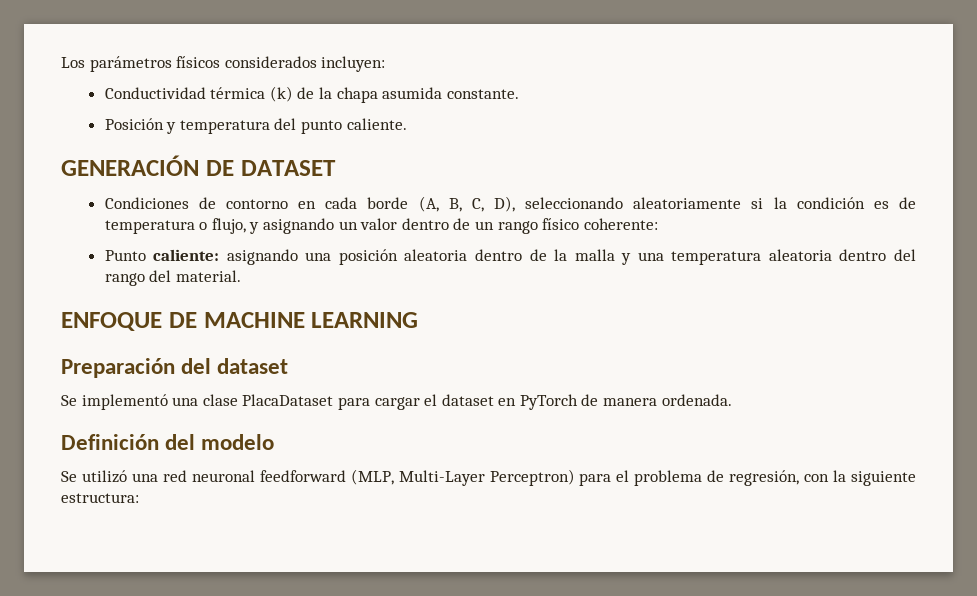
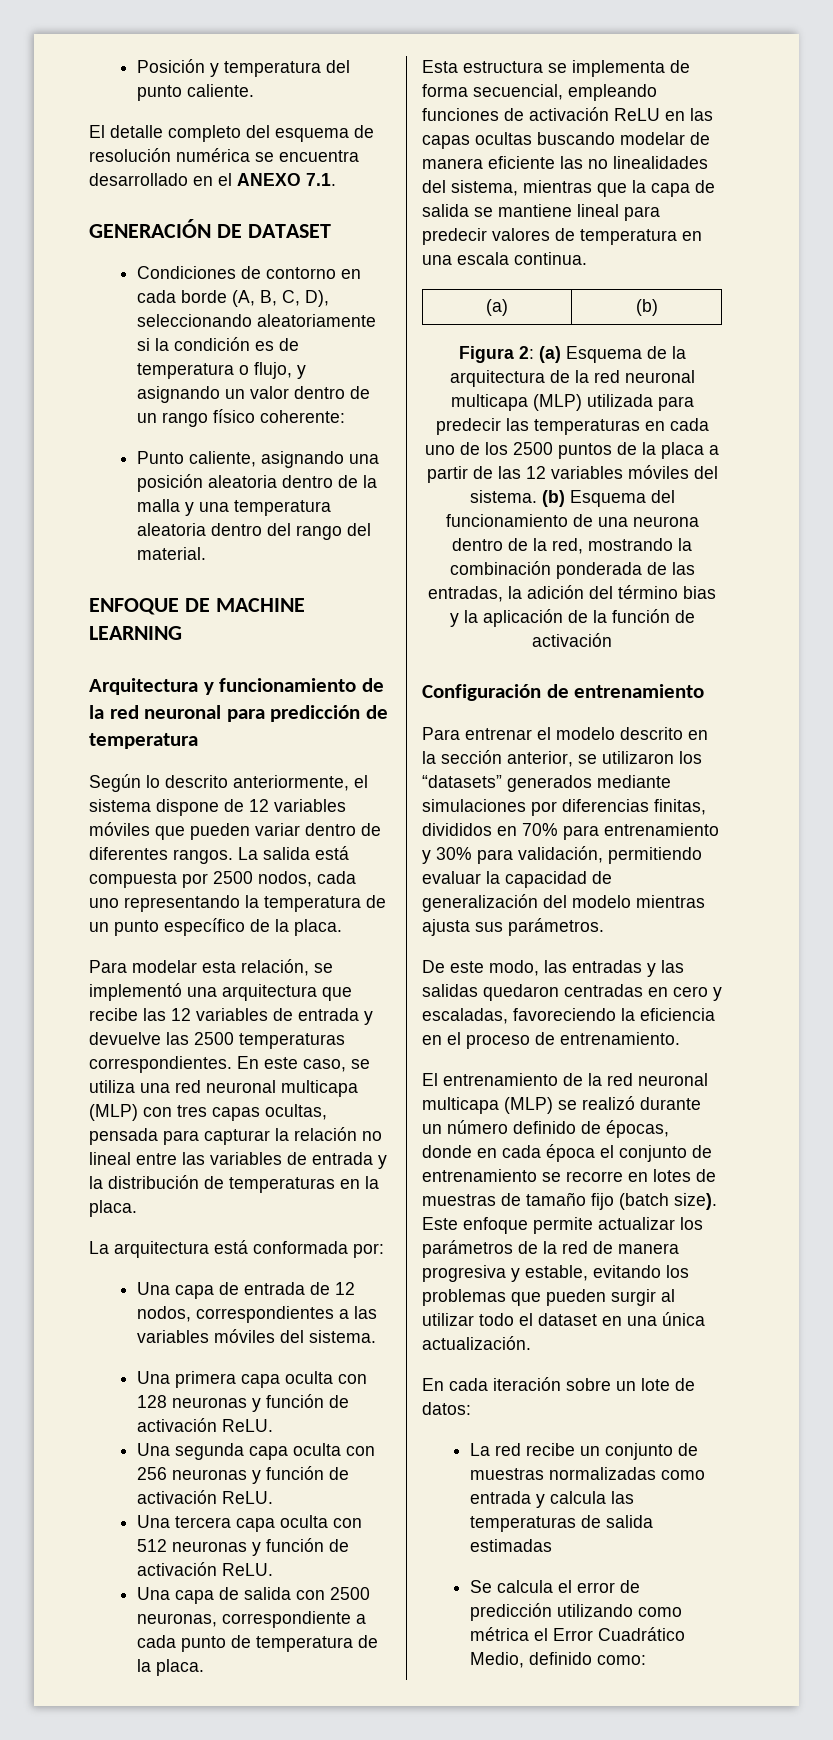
[61,56,386,72] [104,86,519,103] Los parámetros físicos considerados incluyen: // Conductividad térmica (k) de la chapa asumida constante. // -> (136, 66) none
(407, 124) none -> [89,125,374,142] [89,148,359,162] [89,173,336,186] // El detalle completo del esquema de resolución numérica se encuentra desarrollado en el ANEXO 7.1.
[153,249,220,261] caliente: -> [188,451,256,467] caliente,
[61,358,289,378] [61,394,732,410] [61,434,275,450] [61,469,916,486] [61,493,139,503] Preparación del dataset // Se implementó una clase PlacaDataset para cargar el dataset en PyTorch de manera ordenada. // Definición del modelo // Se utilizó una red neuronal feedforward (MLP, Multi-Layer Perceptron) para el problema de regresión, con la siguiente estructura: -> [89,678,384,695] [89,705,388,722] [89,733,198,749] [89,774,368,792] [89,799,346,816] [89,822,381,840] [89,846,349,864] [89,871,356,888] [89,895,386,912] [89,918,342,936] [89,959,333,976] [89,983,352,1001] [89,1008,373,1025] [89,1032,345,1049] [89,1056,370,1073] [89,1080,358,1097] [89,1104,327,1121] [89,1127,382,1145] [89,1152,387,1169] [89,1175,379,1193] [89,1200,137,1217] [89,1240,384,1258] [136,1282,355,1299] [136,1306,377,1323] [136,1329,376,1343] [136,1371,367,1388] [136,1394,349,1412] [136,1418,273,1432] [136,1443,375,1460] [136,1466,349,1484] [136,1490,273,1504] [136,1515,362,1532] [136,1538,349,1556] [136,1562,273,1576] [136,1587,370,1604] [136,1611,366,1628] [136,1635,378,1652] [136,1659,204,1676] [422,60,690,77] [422,84,657,101] [422,107,713,121] [422,132,710,149] [422,156,708,169] [422,180,715,197] [422,204,660,221] [422,228,702,245] [422,252,587,265] [486,299,508,316] [635,299,658,316] [458,346,686,363] [449,370,695,387] [450,394,694,411] [435,418,709,435] [425,442,719,459] [426,465,718,483] [469,490,675,507] [445,514,699,527] [452,538,692,554] [449,561,695,579] [428,585,716,602] [449,609,695,627] [532,633,612,647] [422,684,705,701] [422,727,708,740] [422,750,702,767] [422,775,671,792] [422,799,706,816] [422,823,719,840] [422,846,702,864] [422,871,612,888] [422,894,705,912] [422,918,604,936] [422,960,684,977] [422,984,722,1001] [422,1008,715,1024] [422,1032,680,1049] [422,1073,708,1086] [422,1096,701,1114] [422,1120,669,1138] [422,1144,712,1162] [422,1169,716,1182] [422,1192,717,1210] [422,1217,703,1234] [422,1240,679,1258] [422,1265,689,1282] [422,1289,675,1306] [422,1312,705,1326] [422,1336,531,1350] [422,1377,695,1391] [422,1402,471,1415] [469,1443,698,1460] [469,1467,705,1480] [469,1491,634,1508] [469,1515,653,1532] [469,1539,552,1552] [469,1580,640,1593] [469,1603,682,1621] [469,1627,685,1641] [469,1652,646,1668] Arquitectura y funcionamiento de la red neuronal para predicción de temperatura // Según lo descrito anteriormente, el sistema dispone de 12 variables móviles que pueden variar dentro de diferentes rangos. La salida está compuesta por 2500 nodos, cada uno representando la temperatura de un punto específico de la placa. // Para modelar esta relación, se implementó una arquitectura que recibe las 12 variables de entrada y devuelve las 2500 temperaturas correspondientes. En este caso, se utiliza una red neuronal multicapa (MLP) con tres capas ocultas, pensada para capturar la relación no lineal entre las variables de entrada y la distribución de temperaturas en la placa. // La arquitectura está conformada por: // Una capa de entrada de 12 nodos, correspondientes a las variables móviles del sistema. // Una primera capa oculta con 128 neuronas y función de activación ReLU. // Una segunda capa oculta con 256 neuronas y función de activación ReLU. // Una tercera capa oculta con 512 neuronas y función de activación ReLU. // Una capa de salida con 2500 neuronas, correspondiente a cada punto de temperatura de la placa. // Esta estructura se implementa de forma secuencial, empleando funciones de activación ReLU en las capas ocultas buscando modelar de manera eficiente las no linealidades del sistema, mientras que la capa de salida se mantiene lineal para predecir valores de temperatura en una escala continua. // (a) | (b) // Figura 2: (a) Esquema de la arquitectura de la red neuronal multicapa (MLP) utilizada para predecir las temperaturas en cada uno de los 2500 puntos de la placa a partir de las 12 variables móviles del sistema. (b) Esquema del funcionamiento de una neurona dentro de la red, mostrando la combinación ponderada de las entradas, la adición del término bias y la aplicación de la función de activación // Configuración de entrenamiento // Para entrenar el modelo descrito en la sección anterior, se utilizaron los “datasets” generados mediante simulaciones por diferencias finitas, divididos en 70% para entrenamiento y 30% para validación, permitiendo evaluar la capacidad de generalización del modelo mientras ajusta sus parámetros. // De este modo, las entradas y las salidas quedaron centradas en cero y escaladas, favoreciendo la eficiencia en el proceso de entrenamiento. // El entrenamiento de la red neuronal multicapa (MLP) se realizó durante un número definido de épocas, donde en cada época el conjunto de entrenamiento se recorre en lotes de muestras de tamaño fijo (batch size). Este enfoque permite actualizar los parámetros de la red de manera progresiva y estable, evitando los problemas que pueden surgir al utilizar todo el dataset en una única actualización. // En cada iteración sobre un lote de datos: // La red recibe un conjunto de muestras normalizadas como entrada y calcula las temperaturas de salida estimadas // Se calcula el error de predicción utilizando como métrica el Error Cuadrático Medio, definido como:

